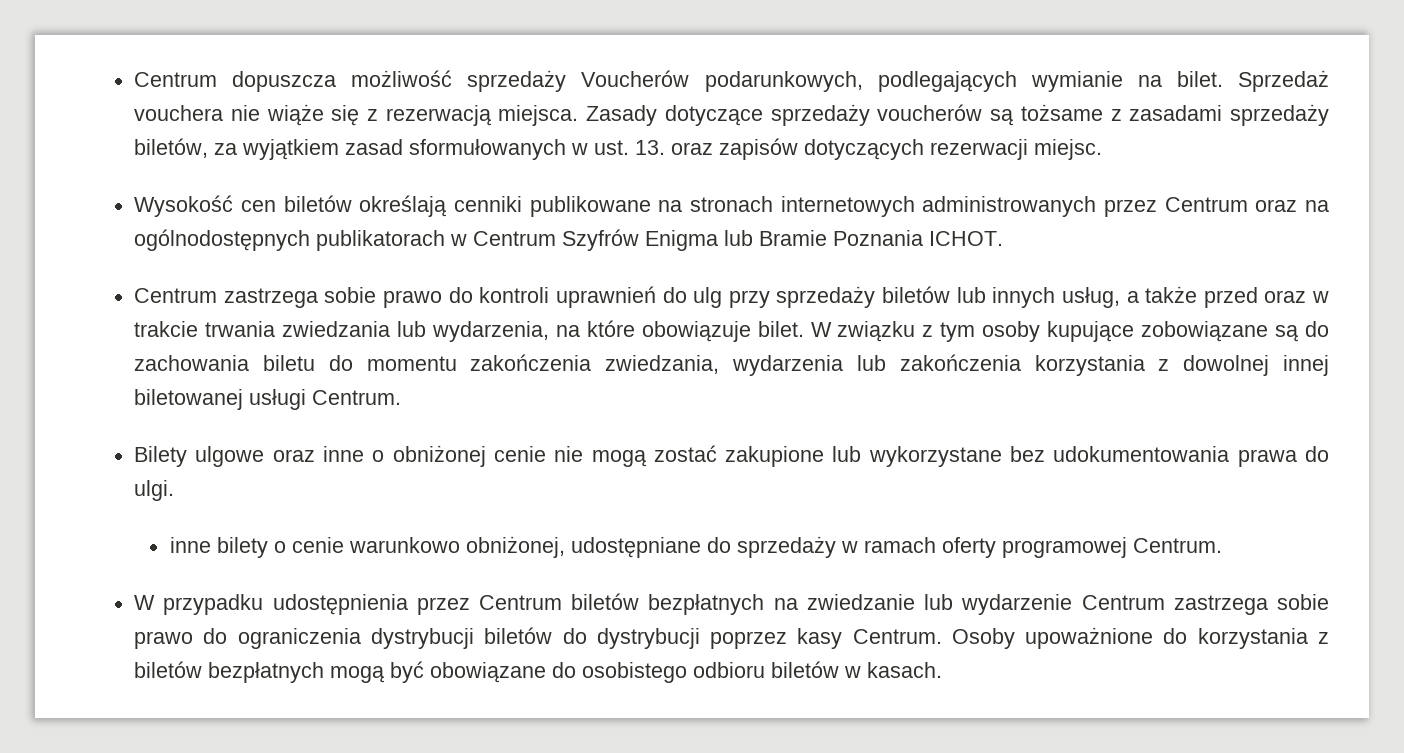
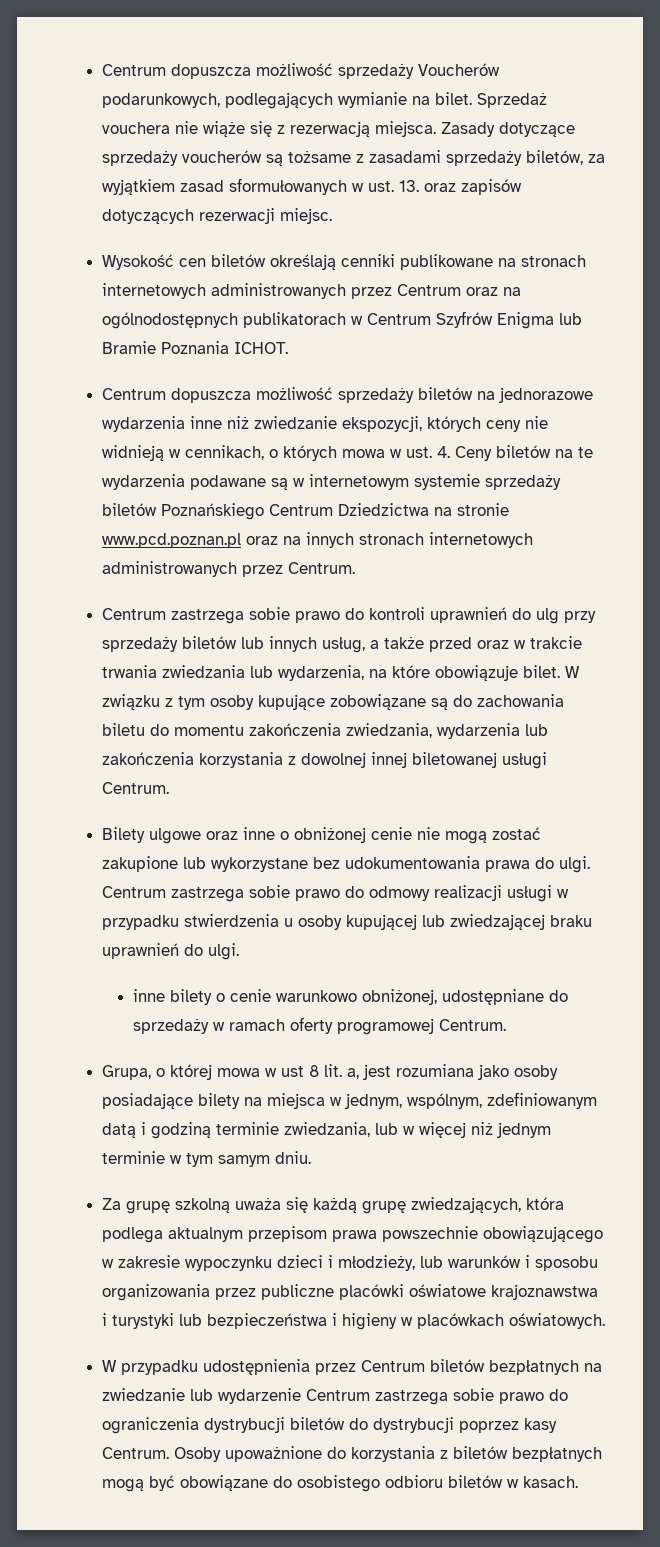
(1004, 238) none -> [102,387,594,403] [102,416,549,432] [102,445,594,462] [102,474,562,491] [102,503,510,520] [102,532,534,548] [102,561,356,577] // Centrum dopuszcza możliwość sprzedaży biletów na jednorazowe wydarzenia inne niż zwiedzanie ekspozycji, których ceny nie widnieją w cennikach, o których mowa w ust. 4. Ceny biletów na te wydarzenia podawane są w internetowym systemie sprzedaży biletów Poznańskiego Centrum Dziedzictwa na stronie www.pcd.poznan.pl oraz na innych stronach internetowych administrowanych przez Centrum.
(175, 490) none -> [102,885,570,902] [102,914,593,931] [102,943,240,960] Centrum zastrzega sobie prawo do odmowy realizacji usługi w przypadku stwierdzenia u osoby kupującej lub zwiedzającej braku uprawnień do ulgi.
(1222, 545) none -> [102,1064,559,1080] [102,1092,598,1110] [102,1122,552,1139] [102,1151,312,1167] [102,1197,565,1214] [102,1226,604,1243] [102,1255,599,1271] [102,1284,599,1301] [102,1313,606,1330] // Grupa, o której mowa w ust 8 lit. a, jest rozumiana jako osoby posiadające bilety na miejsca w jednym, wspólnym, zdefiniowanym datą i godziną terminie zwiedzania, lub w więcej niż jednym terminie w tym samym dniu. // Za grupę szkolną uważa się każdą grupę zwiedzających, która podlega aktualnym przepisom prawa powszechnie obowiązującego w zakresie wypoczynku dzieci i młodzieży, lub warunków i sposobu organizowania przez publiczne placówki oświatowe krajoznawstwa i turystyki lub bezpieczeństwa i higieny w placówkach oświatowych.

